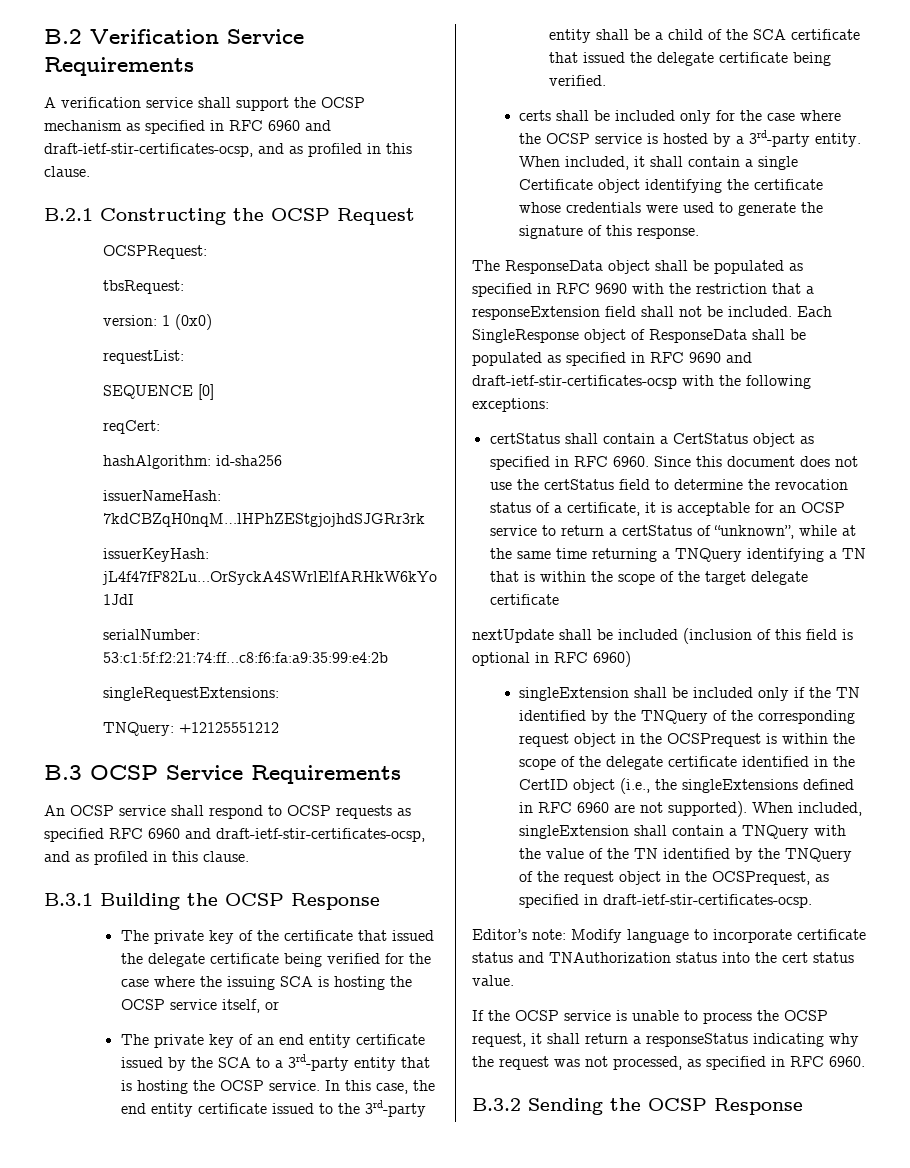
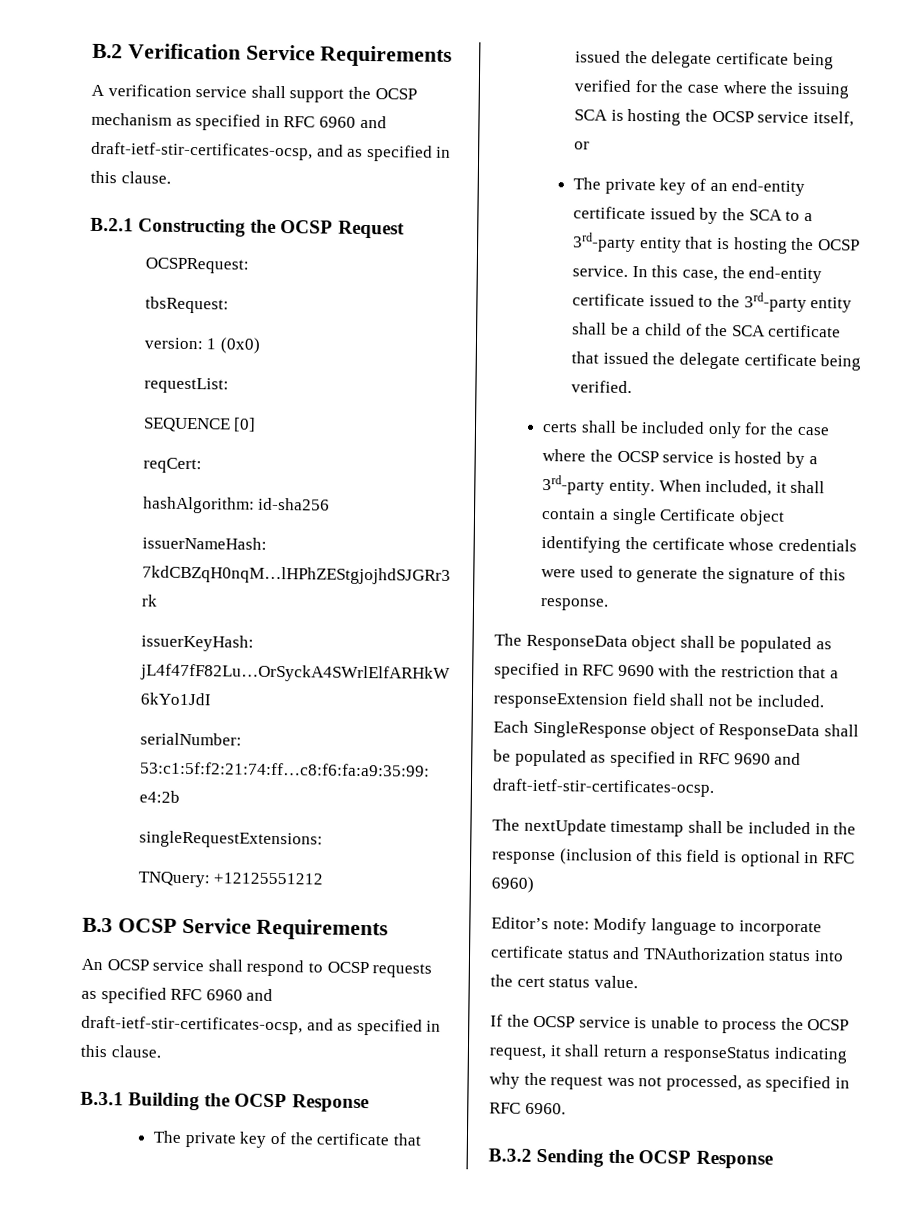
[308,143,362,157] profiled -> [366,144,433,162] specified
[94,851,148,865] profiled -> [356,1018,423,1036] specified
[278,1034,351,1048] end entity -> [731,179,806,196] end-entity
[120,1103,193,1117] end entity -> [748,266,823,284] end-entity
[472,375,811,389] [472,398,549,412] [489,433,814,447] [489,456,858,470] [489,479,848,490] [489,502,845,516] [489,525,856,539] [489,548,866,562] [489,571,808,585] [489,594,559,605] [472,629,678,643] draft-ietf-stir-certificates-ocsp with the following exceptions: // certStatus shall contain a CertStatus object as specified in RFC 6960. Since this document does not use the certStatus field to determine the revocation status of a certificate, it is acceptable for an OCSP service to return a certStatus of “unknown”, while at the same time returning a TNQuery identifying a TN that is within the scope of the target delegate certificate // nextUpdate shall be included -> [492,778,715,797] [492,818,857,837] [492,851,556,865] draft-ietf-stir-certificates-ocsp. // The nextUpdate timestamp shall be included in the response
[519,687,861,701] [519,710,856,724] [519,733,856,747] [519,756,856,770] [519,778,855,794] [519,801,863,817] [519,825,847,839] [519,848,853,862] [519,871,830,885] [519,894,813,908] // singleExtension shall be included only if the TN identified by the TNQuery of the corresponding request object in the OCSPrequest is within the scope of the delegate certificate identified in the CertID object (i.e., the singleExtensions defined in RFC 6960 are not supported). When included, singleExtension shall contain a TNQuery with the value of the TN identified by the TNQuery of the request object in the OCSPrequest, as specified in draft-ietf-stir-certificates-ocsp. -> (534, 884) none

